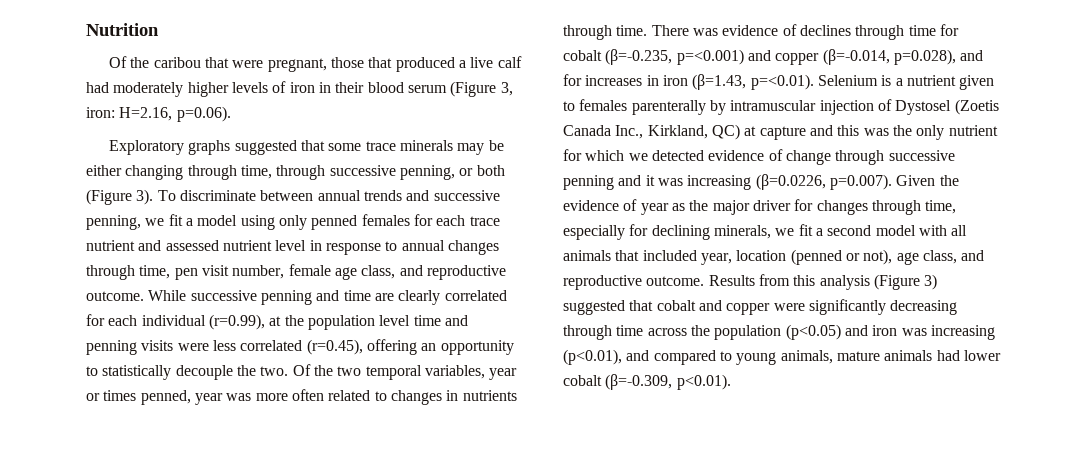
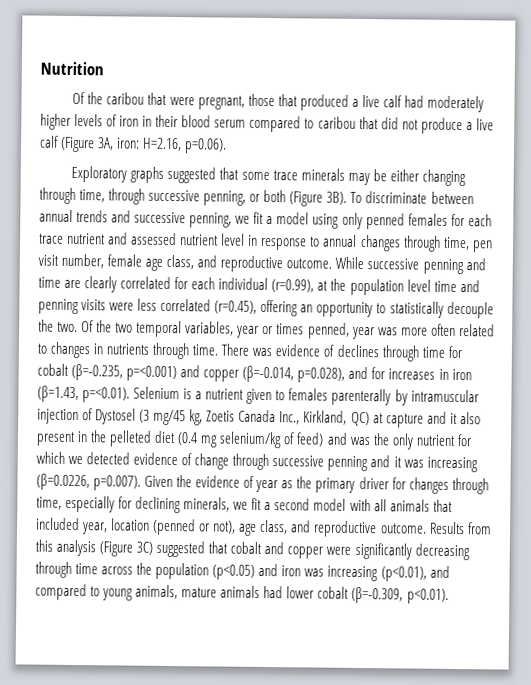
[450,81,513,97] (Figure 3, -> [249,115,494,135] [40,135,115,153] compared to caribou that did not produce a live calf (Figure 3A,
[136,189,154,205] 3). -> [326,191,348,205] 3B).
[954,99,999,115] (Zoetis -> [139,409,236,426] (3 mg/45 kg, Zoetis
[837,125,860,136] this -> [449,412,481,425] [36,430,348,449] it also present in the pelleted diet (0.4 mg selenium/kg of feed) and
[712,200,750,215] major -> [315,477,356,493] primary
[924,274,938,290] 3) -> [136,541,154,555] 3C)

